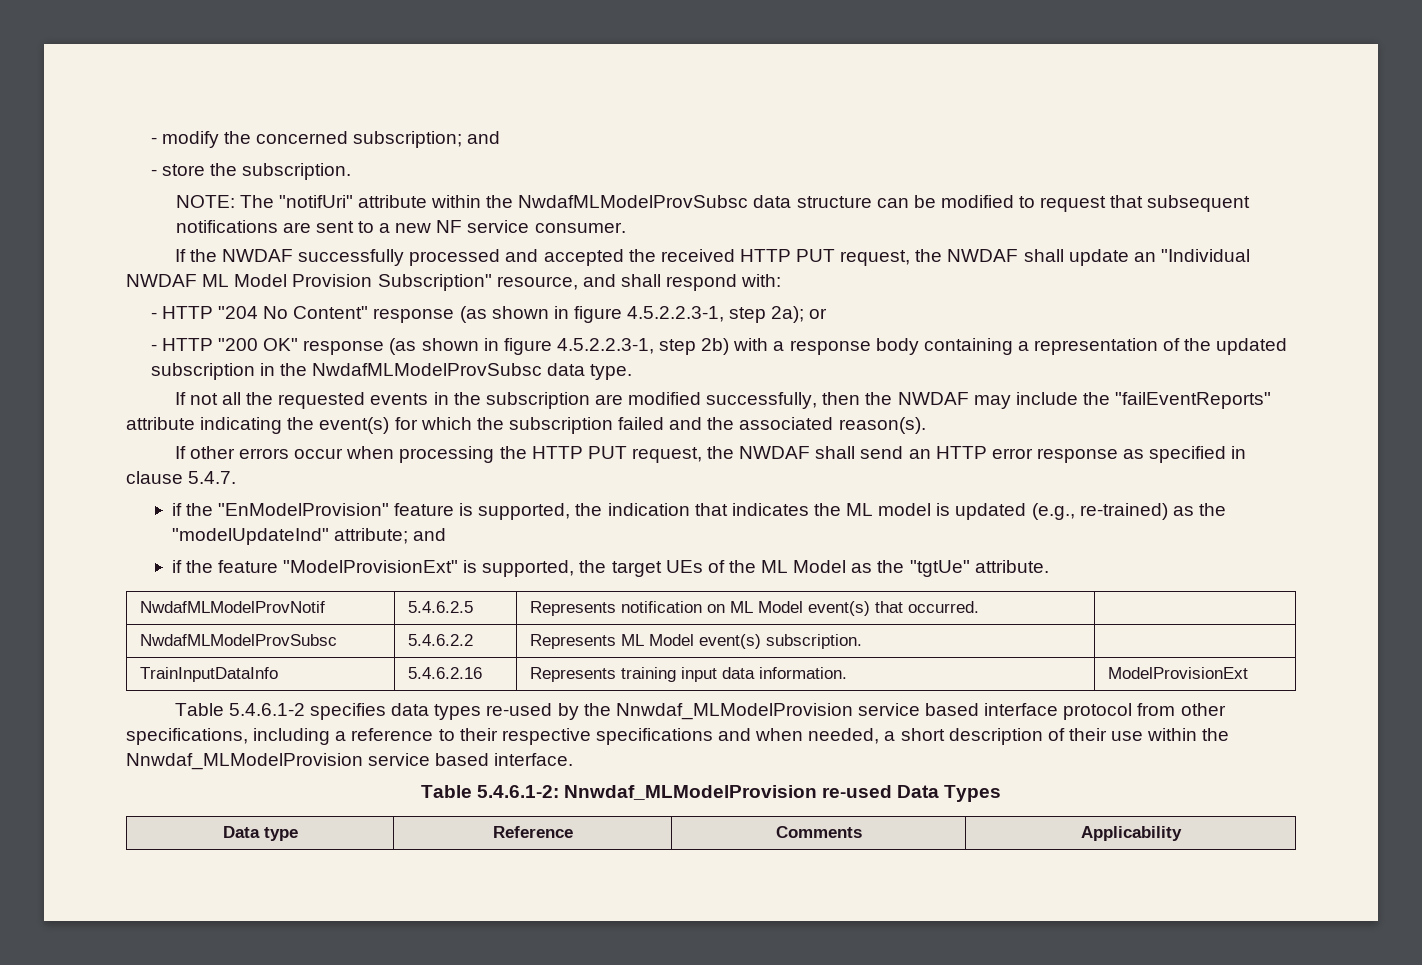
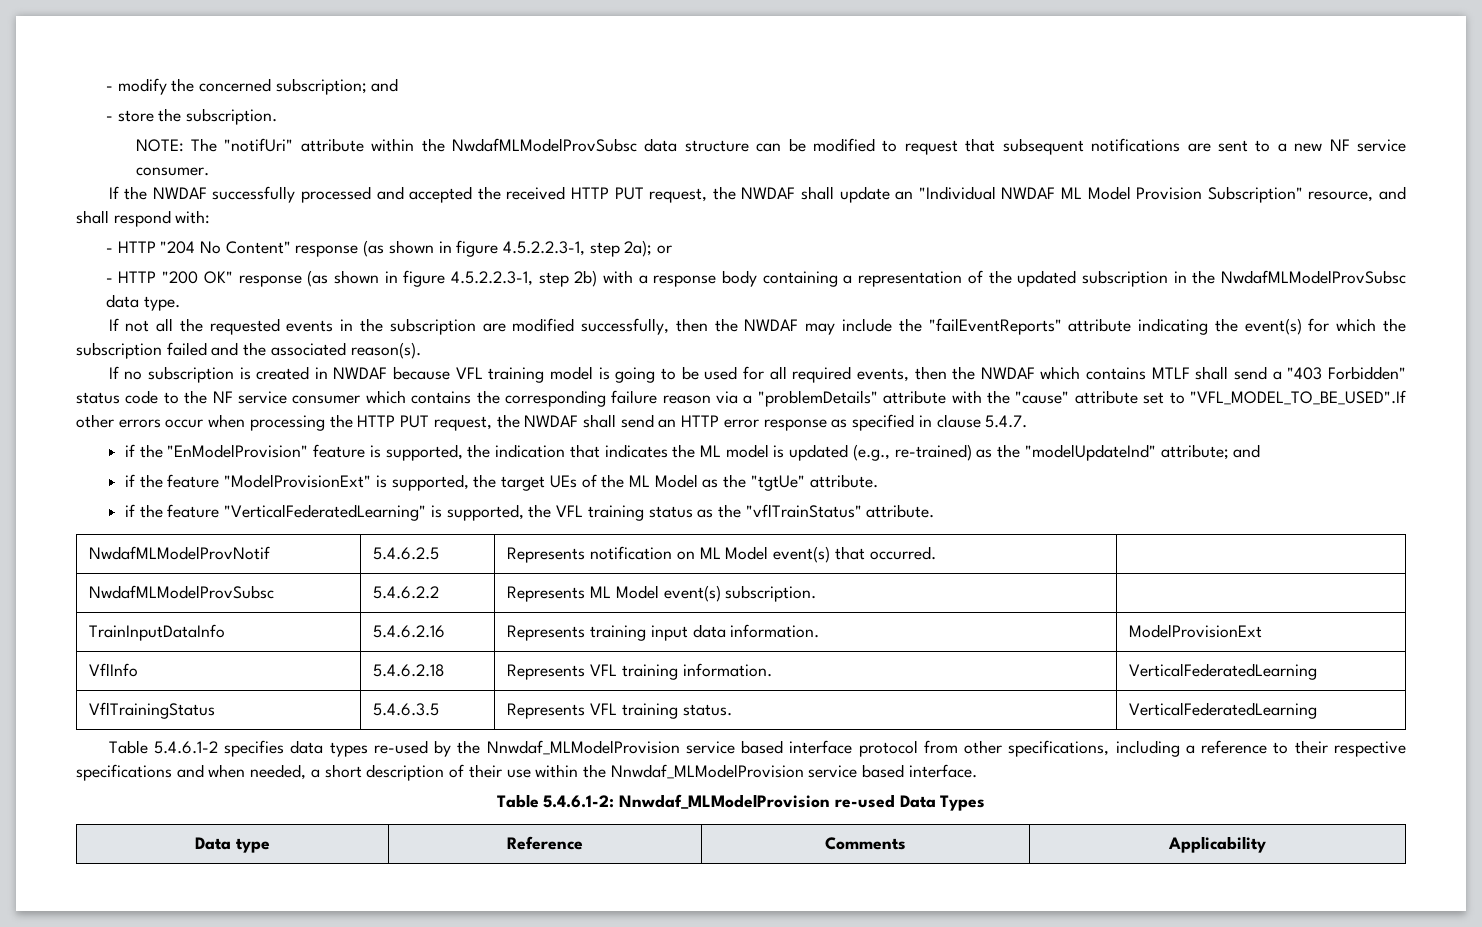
(186, 452) none -> [124,366,1406,383] [76,390,1406,407] no subscription is created in NWDAF because VFL training model is going to be used for all required events, then the NWDAF which contains MTLF shall send a "403 Forbidden" status code to the NF service consumer which contains the corresponding failure reason via a "problemDetails" attribute with the "cause" attribute set to "VFL_MODEL_TO_BE_USED".If
(1049, 566) none -> [125,504,935,521] // if the feature "VerticalFederatedLearning" is supported, the VFL training status as the "vflTrainStatus" attribute.
(1248, 673) none -> [89,663,139,677] [373,664,446,677] [507,663,772,680] [1129,663,1318,680] [89,702,216,719] [373,703,440,716] [507,703,732,719] [1129,702,1318,719] // VflInfo | 5.4.6.2.18 | Represents VFL training information. | VerticalFederatedLearning // VflTrainingStatus | 5.4.6.3.5 | Represents VFL training status. | VerticalFederatedLearning

